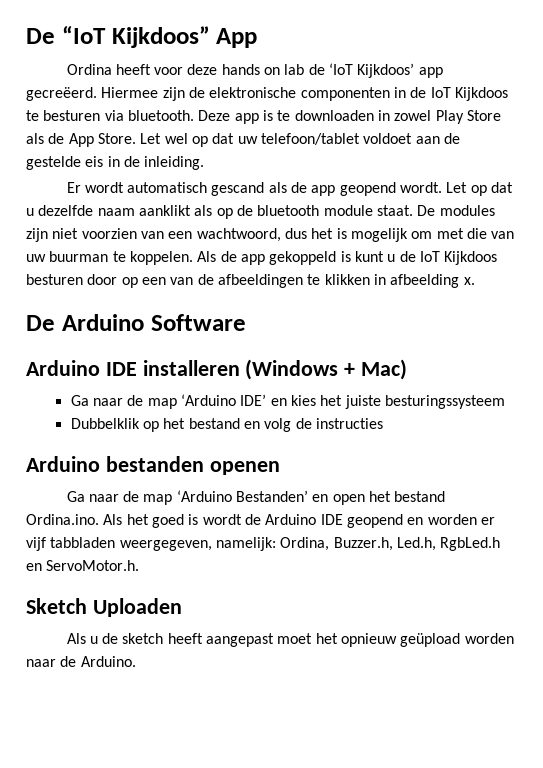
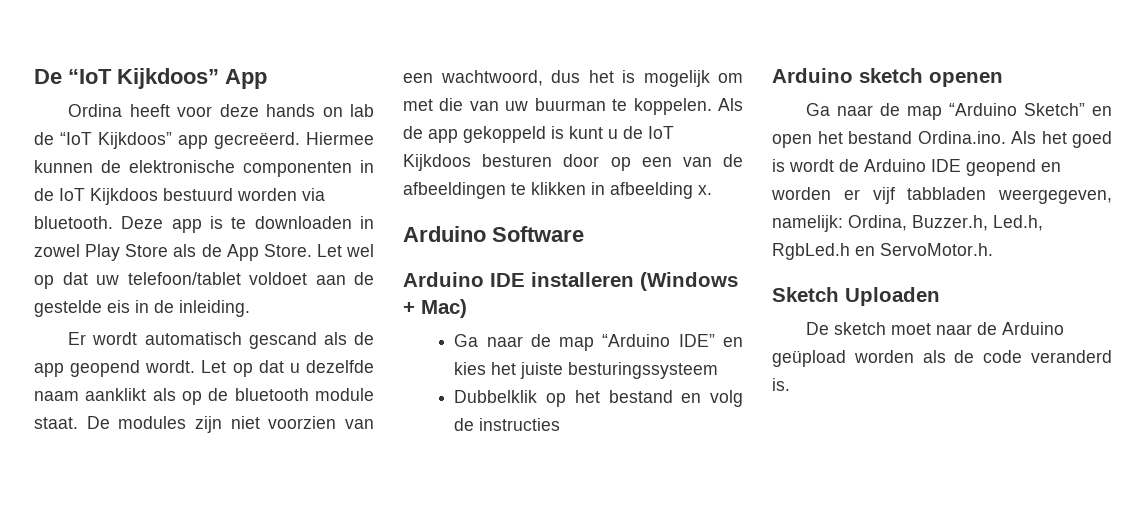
[329,63,415,78] ‘IoT Kijkdoos’ -> [60,132,172,149] “IoT Kijkdoos”
[162,87,185,101] zijn -> [34,160,93,173] kunnen
[26,110,101,121] te besturen -> [163,188,297,201] bestuurd worden
[26,315,55,331] De -> (712, 190) none
[181,394,267,406] ‘Arduino IDE’ -> [602,334,715,347] “Arduino IDE”
[105,456,204,472] bestanden -> [859,68,923,83] sketch
[176,490,309,502] ‘Arduino Bestanden’ -> [949,103,1086,116] “Arduino Sketch”
[66,633,514,647] [26,656,136,667] Als u de sketch heeft aangepast moet het opnieuw geüpload worden naar de Arduino. -> [806,322,1065,335] [772,350,1112,367] [772,378,790,391] De sketch moet naar de Arduino geüpload worden als de code veranderd is.

